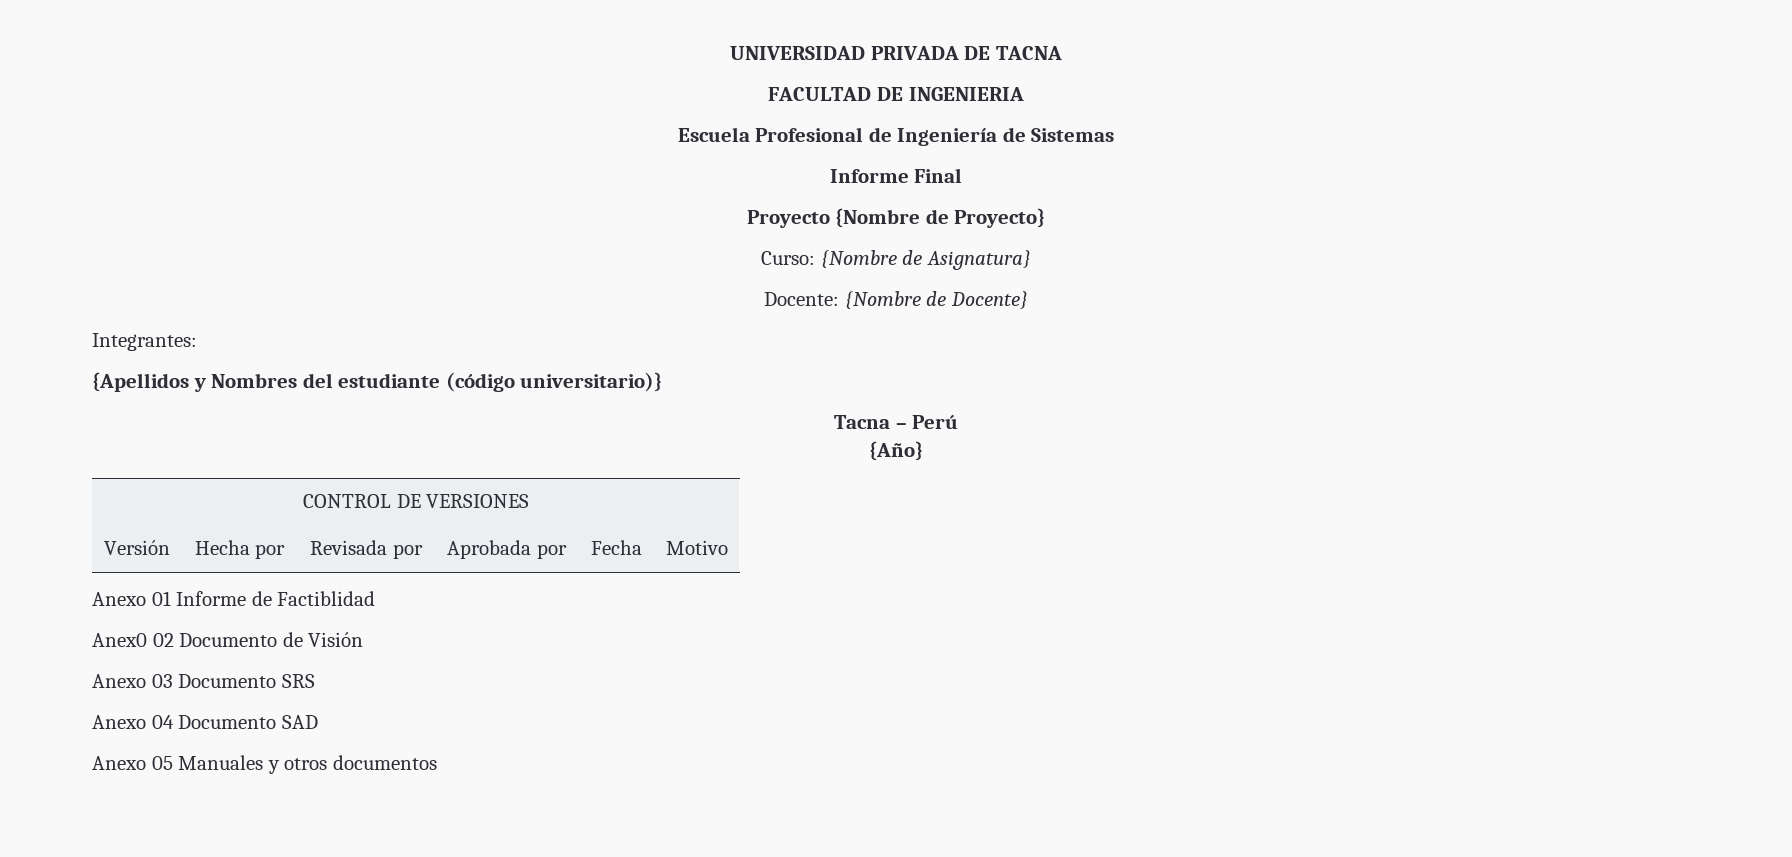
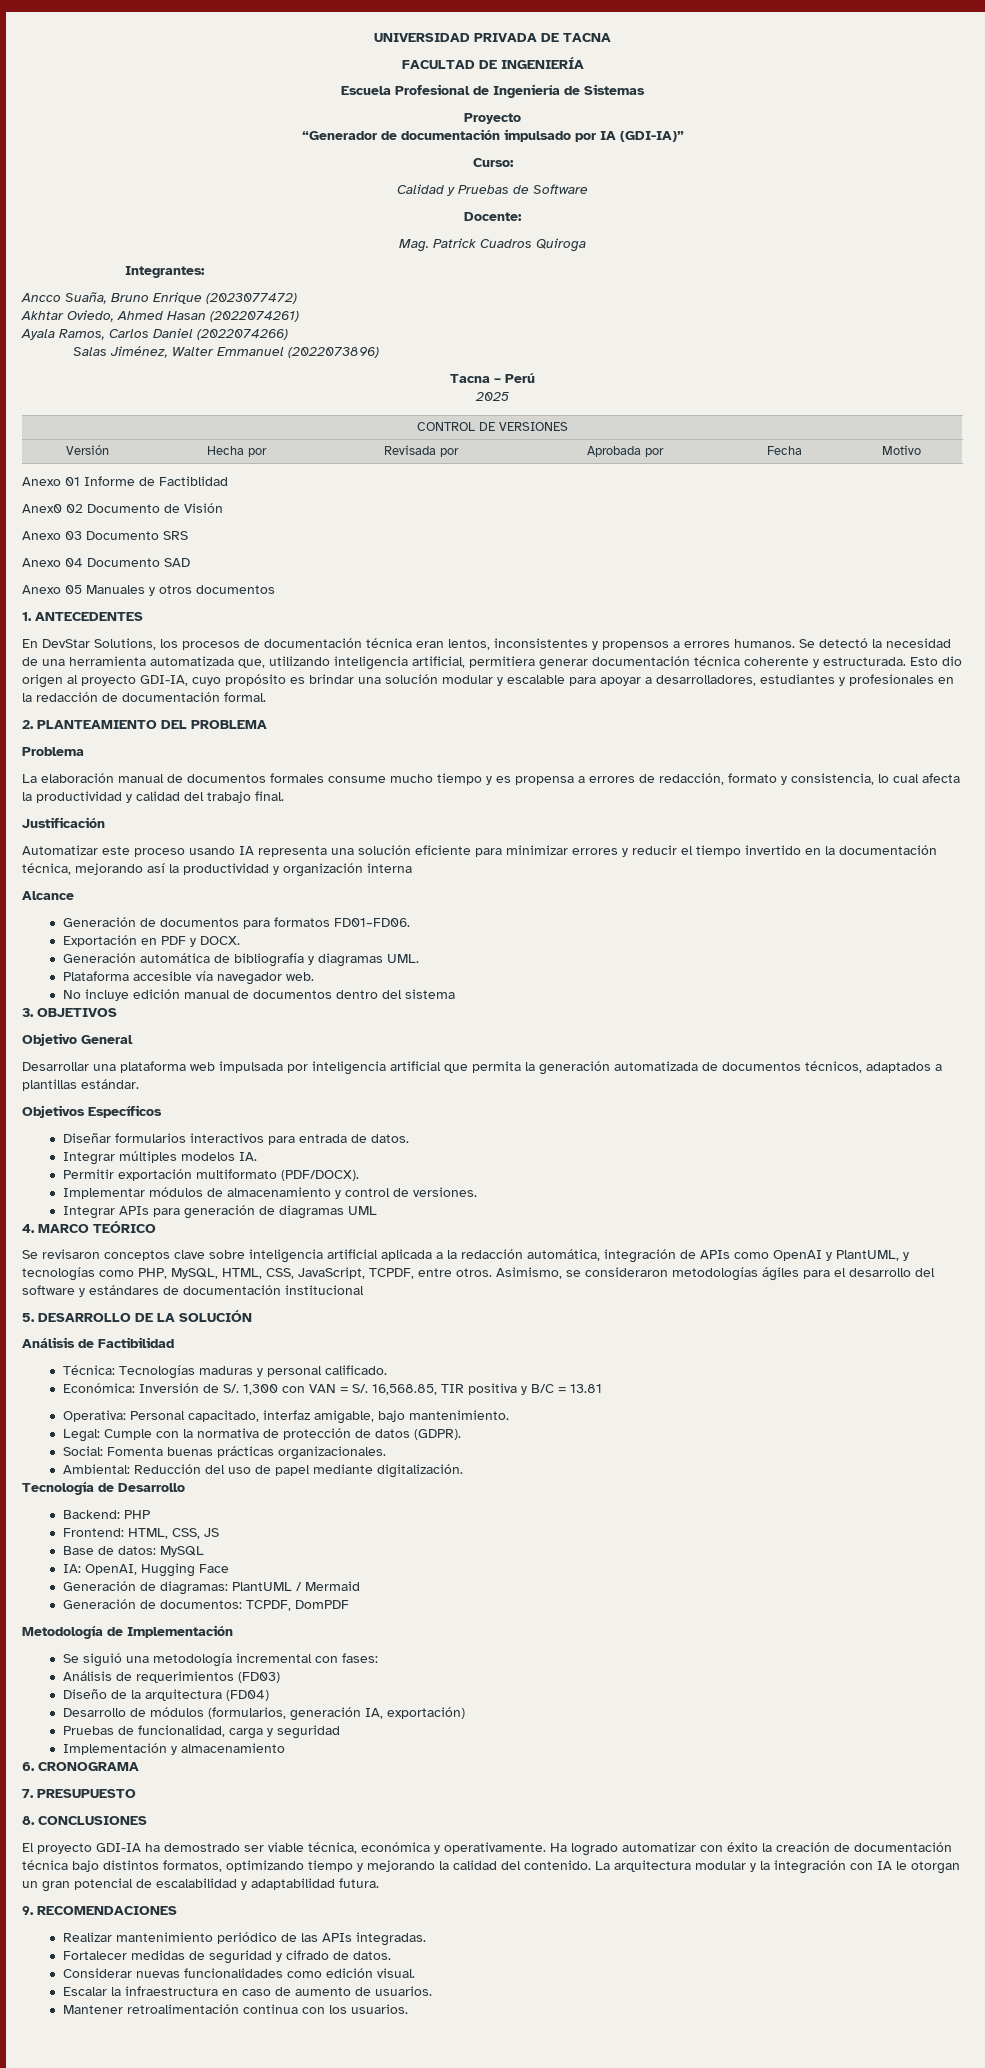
[908,87,1024,101] INGENIERIA -> [500,57,584,69] INGENIERÍA
[829,168,963,183] [746,208,1046,228] [761,250,1031,270] [764,291,1028,310] [92,333,197,351] [92,372,663,392] Informe Final // Proyecto {Nombre de Proyecto} // Curso: {Nombre de Asignatura} // Docente: {Nombre de Docente} // Integrantes: // {Apellidos y Nombres del estudiante (código universitario)} -> [464,113,521,124] [301,129,684,142] [472,158,514,167] [397,184,588,196] [464,212,522,221] [399,238,586,252] [124,266,205,278] [21,292,297,304] [21,310,299,322] [21,328,288,340] [73,346,380,358] Proyecto // “Generador de documentación impulsado por IA (GDI-IA)” // Curso: // Calidad y Pruebas de Software // Docente: // Mag. Patrick Cuadros Quiroga // Integrantes: // Ancco Suaña, Bruno Enrique (2023077472) // Akhtar Oviedo, Ahmed Hasan (2022074261) // Ayala Ramos, Carlos Daniel (2022074266) // Salas Jiménez, Walter Emmanuel (2022073896)
[869,441,923,461] {Año} -> [475,392,509,401] 2025
(437, 762) none -> [22,612,143,621] [22,638,951,650] [22,656,962,670] [22,674,954,688] [22,692,266,702] [22,720,267,729] [22,747,84,756] [22,773,960,785] [22,791,284,803] [22,817,105,828] [22,845,937,857] [22,863,412,877] [22,891,74,900] [63,917,411,929] [63,935,241,947] [63,953,420,967] [63,971,315,985] [63,989,456,1001] [22,1008,117,1017] [22,1033,133,1046] [22,1061,942,1075] [22,1079,139,1091] [22,1105,162,1118] [63,1133,410,1145] [63,1151,258,1165] [63,1169,360,1181] [63,1187,478,1199] [63,1205,378,1219] [22,1221,156,1233] [22,1249,909,1263] [22,1267,935,1281] [22,1285,364,1297] [22,1310,252,1322] [22,1337,174,1348] [63,1365,388,1379] [63,1383,603,1395] [63,1410,510,1424] [63,1428,462,1442] [63,1446,387,1460] [63,1464,464,1478] [22,1482,185,1495] [63,1510,151,1519] [63,1528,220,1539] [63,1546,205,1557] [63,1563,230,1577] [63,1581,361,1595] [63,1599,350,1611] [22,1625,233,1639] [63,1653,379,1667] [63,1671,281,1683] [63,1689,270,1701] [63,1707,466,1721] [63,1725,341,1739] [63,1743,286,1755] [22,1762,139,1771] [22,1789,136,1798] [22,1816,147,1825] [22,1842,952,1856] [22,1860,960,1874] [22,1878,379,1892] [22,1906,177,1915] [63,1932,427,1946] [63,1950,392,1964] [63,1968,416,1978] [63,1986,433,1996] [63,2004,409,2014] // 1. ANTECEDENTES // En DevStar Solutions, los procesos de documentación técnica eran lentos, inconsistentes y propensos a errores humanos. Se detectó la necesidad de una herramienta automatizada que, utilizando inteligencia artificial, permitiera generar documentación técnica coherente y estructurada. Esto dio origen al proyecto GDI-IA, cuyo propósito es brindar una solución modular y escalable para apoyar a desarrolladores, estudiantes y profesionales en la redacción de documentación formal. // 2. PLANTEAMIENTO DEL PROBLEMA // Problema // La elaboración manual de documentos formales consume mucho tiempo y es propensa a errores de redacción, formato y consistencia, lo cual afecta la productividad y calidad del trabajo final. // Justificación // Automatizar este proceso usando IA representa una solución eficiente para minimizar errores y reducir el tiempo invertido en la documentación técnica, mejorando así la productividad y organización interna // Alcance // Generación de documentos para formatos FD01–FD06. // Exportación en PDF y DOCX. // Generación automática de bibliografía y diagramas UML. // Plataforma accesible vía navegador web. // No incluye edición manual de documentos dentro del sistema // 3. OBJETIVOS // Objetivo General // Desarrollar una plataforma web impulsada por inteligencia artificial que permita la generación automatizada de documentos técnicos, adaptados a plantillas estándar. // Objetivos Específicos // Diseñar formularios interactivos para entrada de datos. // Integrar múltiples modelos IA. // Permitir exportación multiformato (PDF/DOCX). // Implementar módulos de almacenamiento y control de versiones. // Integrar APIs para generación de diagramas UML // 4. MARCO TEÓRICO // Se revisaron conceptos clave sobre inteligencia artificial aplicada a la redacción automática, integración de APIs como OpenAI y PlantUML, y tecnologías como PHP, MySQL, HTML, CSS, JavaScript, TCPDF, entre otros. Asimismo, se consideraron metodologías ágiles para el desarrollo del software y estándares de documentación institucional // 5. DESARROLLO DE LA SOLUCIÓN // Análisis de Factibilidad // Técnica: Tecnologías maduras y personal calificado. // Económica: Inversión de S/. 1,300 con VAN = S/. 16,568.85, TIR positiva y B/C = 13.81 // Operativa: Personal capacitado, interfaz amigable, bajo mantenimiento. // Legal: Cumple con la normativa de protección de datos (GDPR). // Social: Fomenta buenas prácticas organizacionales. // Ambiental: Reducción del uso de papel mediante digitalización. // Tecnología de Desarrollo // Backend: PHP // Frontend: HTML, CSS, JS // Base de datos: MySQL // IA: OpenAI, Hugging Face // Generación de diagramas: PlantUML / Mermaid // Generación de documentos: TCPDF, DomPDF // Metodología de Implementación // Se siguió una metodología incremental con fases: // Análisis de requerimientos (FD03) // Diseño de la arquitectura (FD04) // Desarrollo de módulos (formularios, generación IA, exportación) // Pruebas de funcionalidad, carga y seguridad // Implementación y almacenamiento // 6. CRONOGRAMA // 7. PRESUPUESTO // 8. CONCLUSIONES // El proyecto GDI-IA ha demostrado ser viable técnica, económica y operativamente. Ha logrado automatizar con éxito la creación de documentación técnica bajo distintos formatos, optimizando tiempo y mejorando la calidad del contenido. La arquitectura modular y la integración con IA le otorgan un gran potencial de escalabilidad y adaptabilidad futura. // 9. RECOMENDACIONES // Realizar mantenimiento periódico de las APIs integradas. // Fortalecer medidas de seguridad y cifrado de datos. // Considerar nuevas funcionalidades como edición visual. // Escalar la infraestructura en caso de aumento de usuarios. // Mantener retroalimentación continua con los usuarios.

